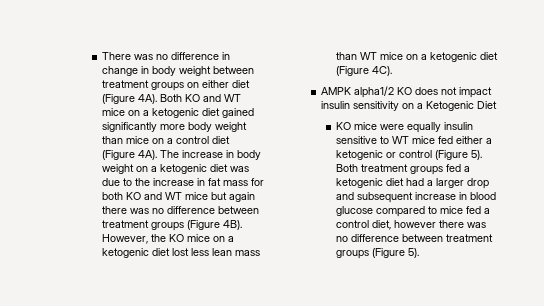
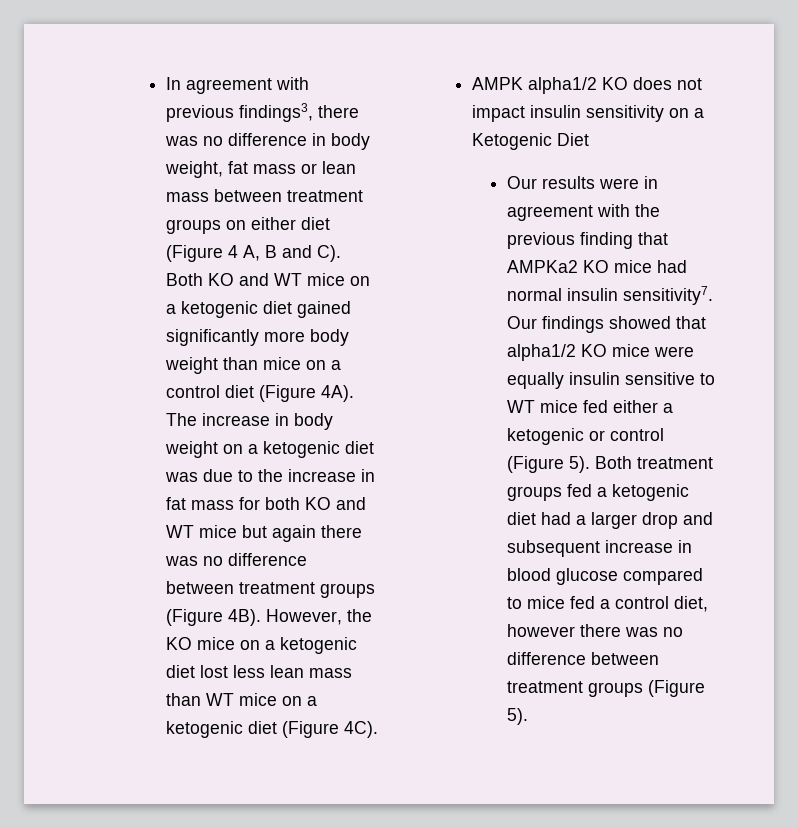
[101,52,230,60] [101,66,211,76] There was no difference in change in body weight -> [166,77,310,94] [166,103,360,122] [165,133,371,150] [165,161,357,178] [166,192,210,202] In agreement with previous findings3, there was no difference in body weight, fat mass or lean mass
[137,94,157,104] 4A). -> [228,245,342,262] 4 A, B and C).
(497, 105) none -> [507,176,659,189] [507,204,661,221] [507,232,669,249] [507,260,688,273] [507,286,714,305] [507,316,707,333] [507,344,577,361] Our results were in agreement with the previous finding that AMPKa2 KO mice had normal insulin sensitivity7. Our findings showed that alpha1/2

